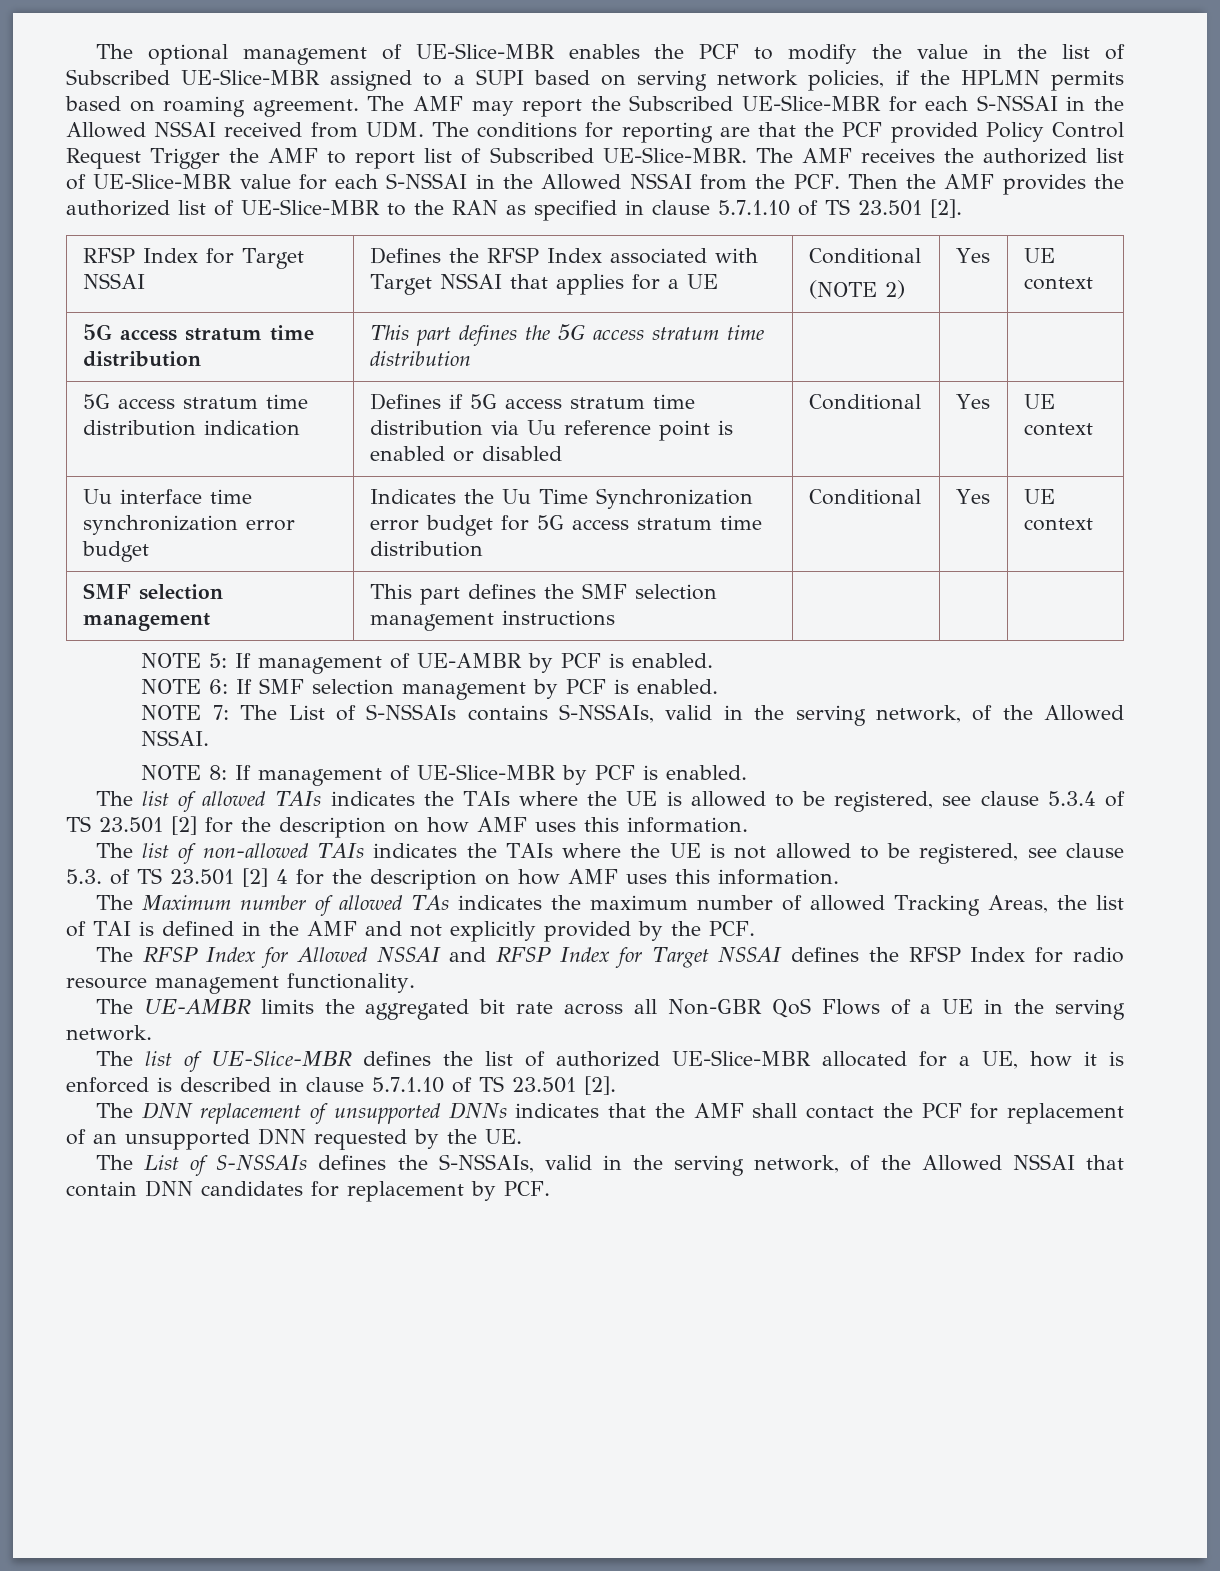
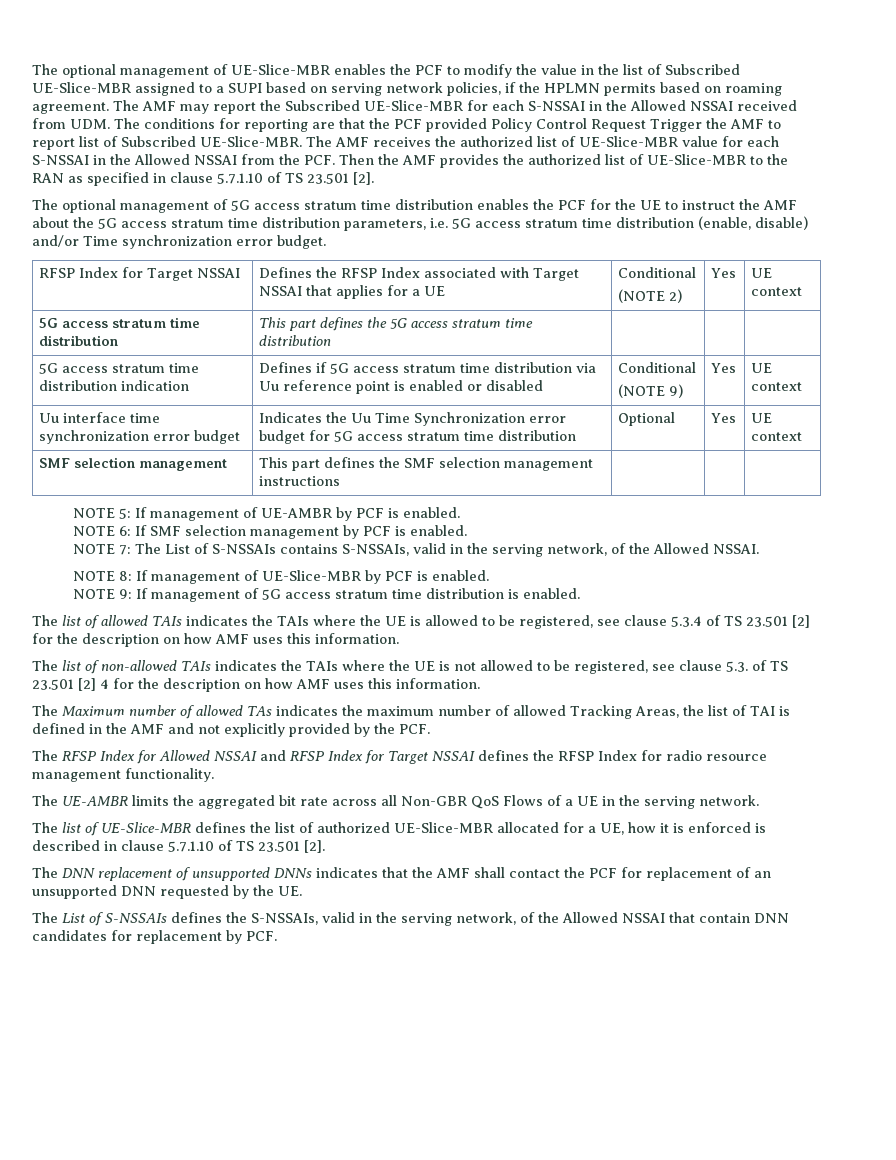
(962, 208) none -> [32,199,797,213] [32,216,808,231] [32,235,326,249] // The optional management of 5G access stratum time distribution enables the PCF for the UE to instruct the AMF about the 5G access stratum time distribution parameters, i.e. 5G access stratum time distribution (enable, disable) and/or Time synchronization error budget.
(921, 402) none -> [617,384,683,398] // (NOTE 9)
[808,489,921,505] Conditional -> [617,412,675,426] Optional
(748, 772) none -> [72,588,580,602] // NOTE 9: If management of 5G access stratum time distribution is enabled.

